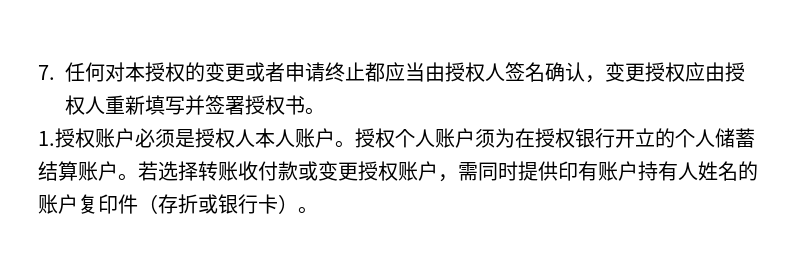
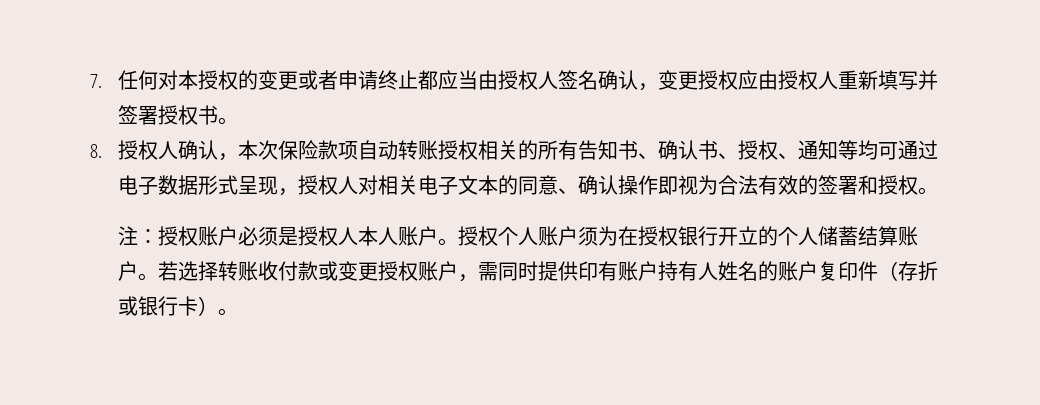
[38,131,55,146] 1. -> [90,140,938,161] [117,175,938,196] [117,226,158,246] 8.授权人确认，本次保险款项自动转账授权相关的所有告知书、确认书、授权、通知等均可通过电子数据形式呈现，授权人对相关电子文本的同意、确认操作即视为合法有效的签署和授权。 // 注：

